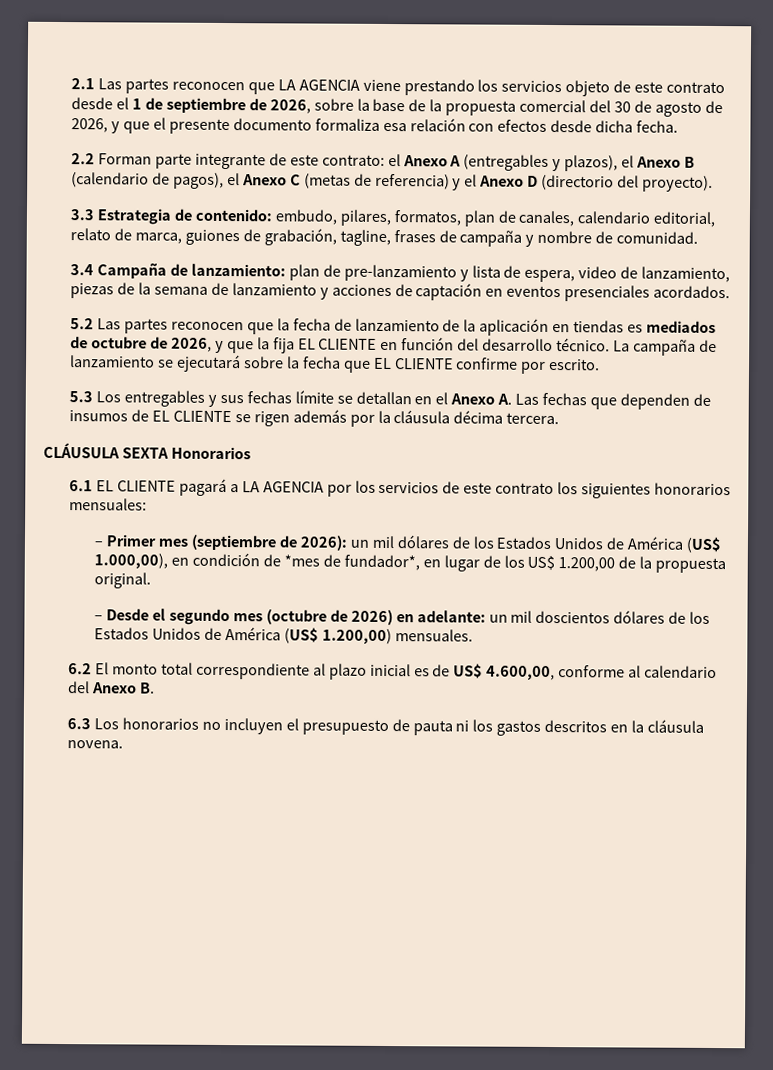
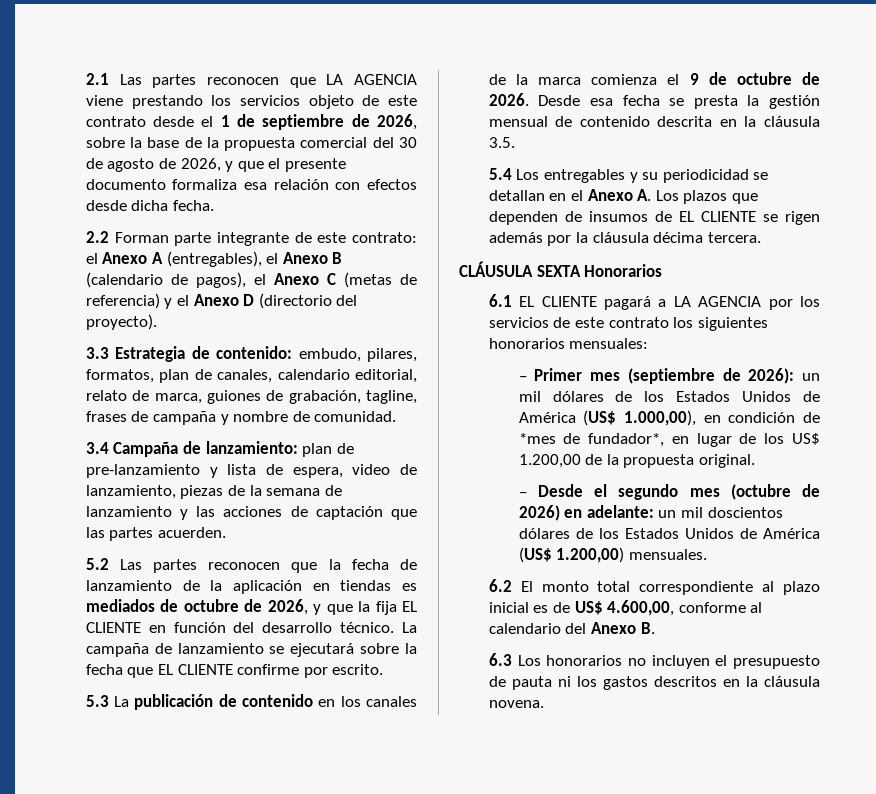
[463,154,619,172] (entregables y plazos), -> [166,251,262,267] (entregables),
(329, 293) none -> [196,506,216,517] las
[485,285,731,302] en eventos presenciales acordados. -> [390,509,417,520] [85,527,226,541] que las partes acuerden.
[96,390,334,407] Los entregables y sus fechas límite -> [114,694,417,710] [488,72,820,85] [488,93,820,109] [488,116,820,127] [488,137,515,148] [488,168,749,183] La publicación de contenido en los canales de la marca comienza el 9 de octubre de 2026. Desde esa fecha se presta la gestión mensual de contenido descrita en la cláusula 3.5. // 5.4 Los entregables y su periodicidad
[515,392,587,406] Las fechas -> [655,190,728,204] Los plazos

